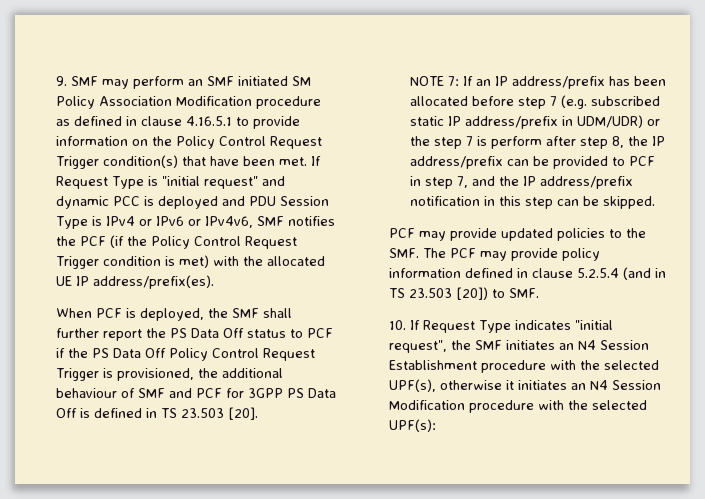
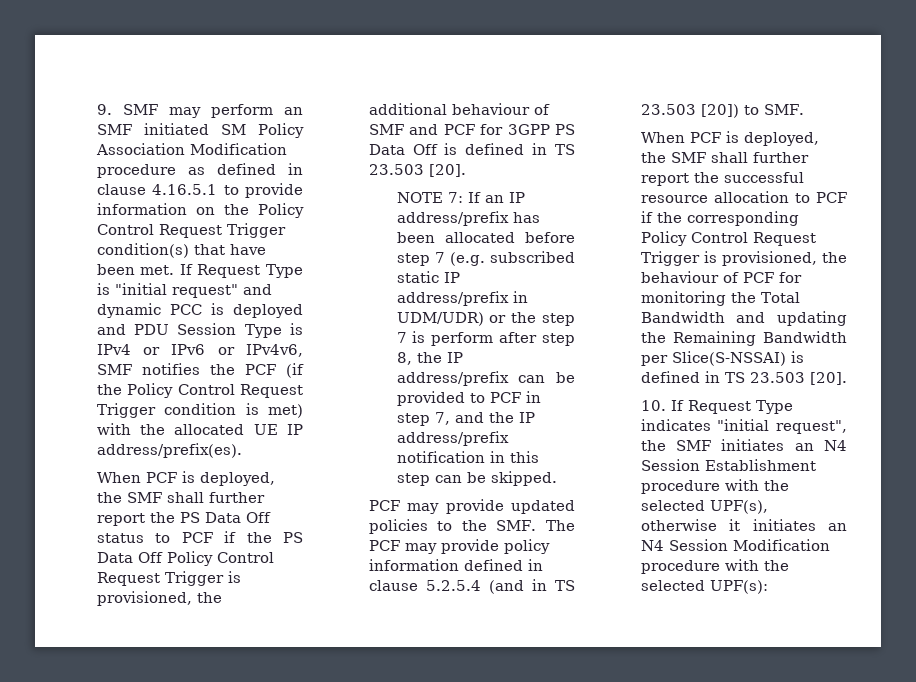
(540, 293) none -> [640,131,819,146] [640,152,809,163] [640,172,804,186] [640,191,847,203] [640,211,799,226] [640,231,816,246] [640,251,847,266] [640,271,802,283] [640,291,800,306] [640,311,847,326] [640,331,847,346] [640,351,804,366] [640,371,847,385] // When PCF is deployed, the SMF shall further report the successful resource allocation to PCF if the corresponding Policy Control Request Trigger is provisioned, the behaviour of PCF for monitoring the Total Bandwidth and updating the Remaining Bandwidth per Slice(S-NSSAI) is defined in TS 23.503 [20].

